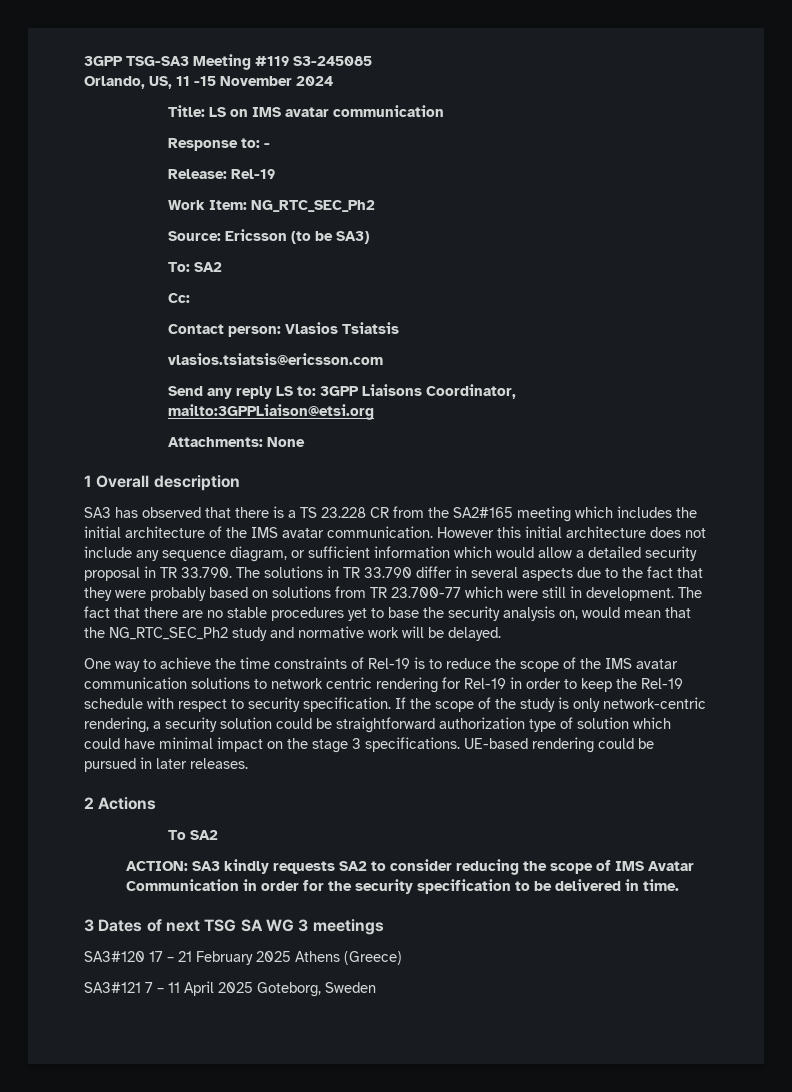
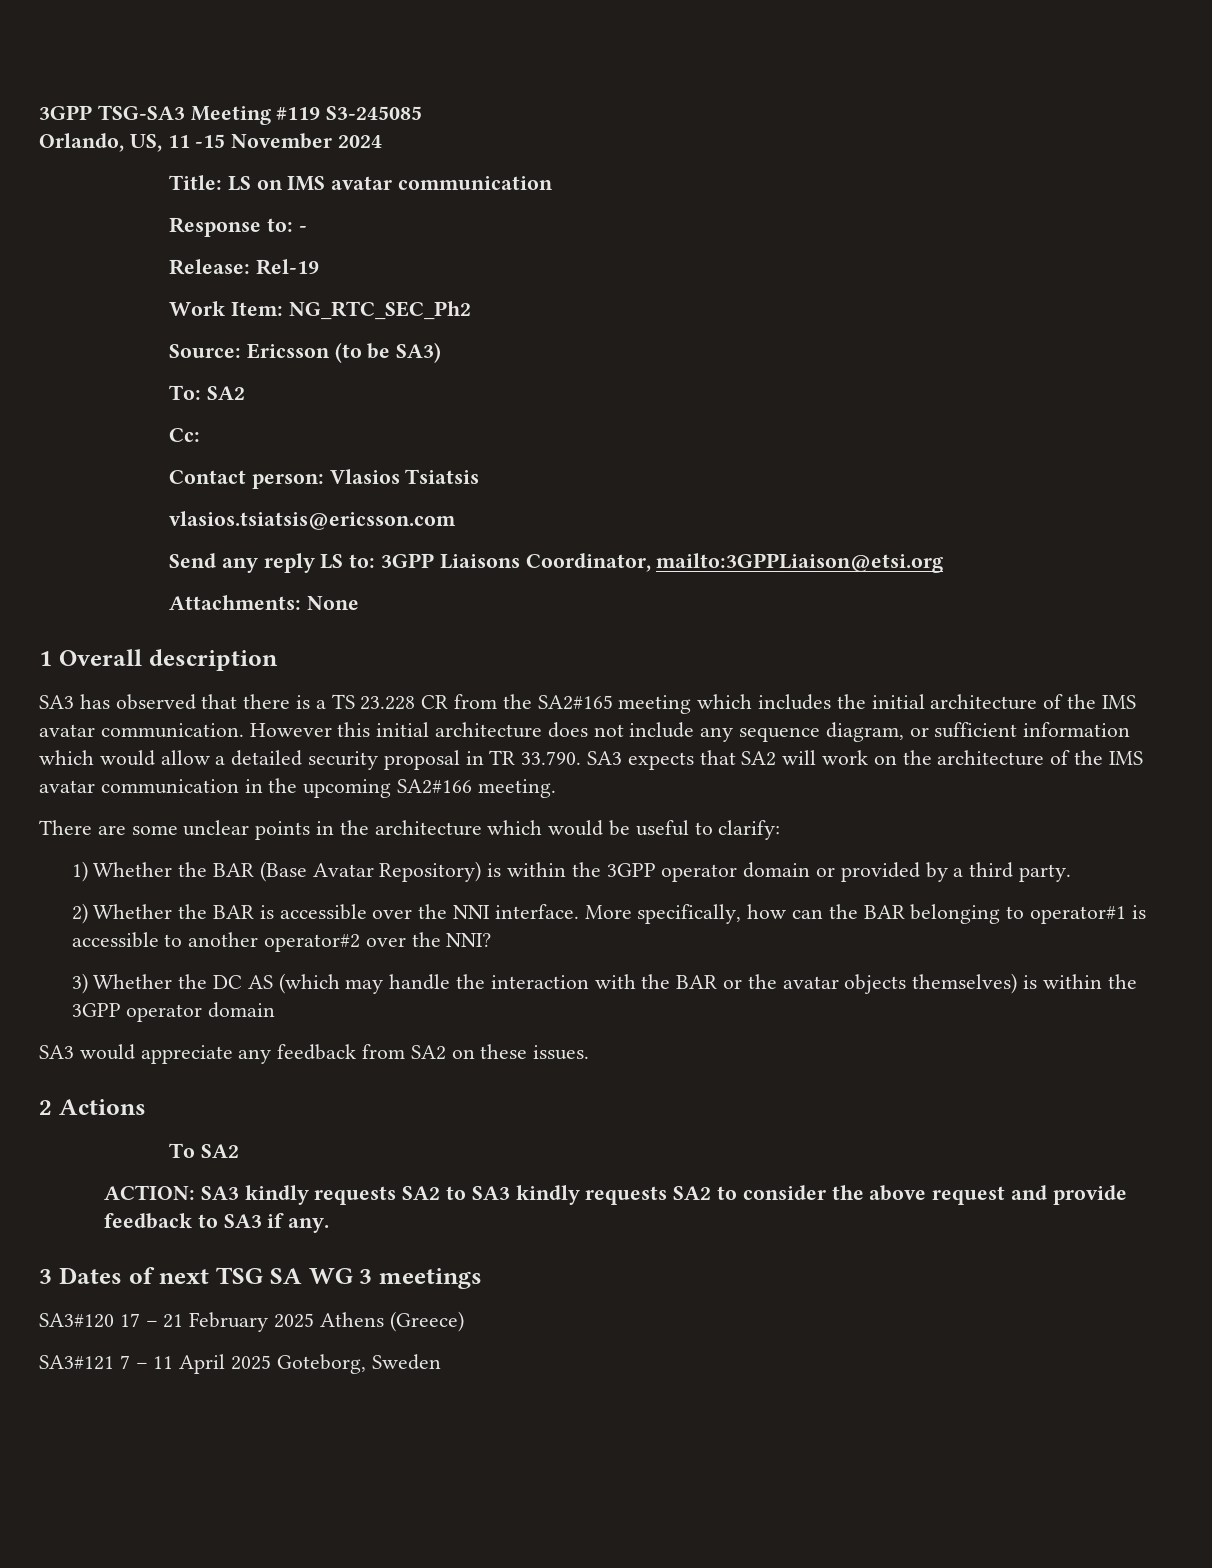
[236,566,703,581] [84,586,702,601] [84,606,691,621] [84,626,501,641] [84,657,559,672] The solutions in TR 33.790 differ in several aspects due to the fact that they were probably based on solutions from TR 23.700-77 which were still in development. The fact that there are no stable procedures yet to base the security analysis on, would mean that the NG_RTC_SEC_Ph2 study and normative work will be delayed. // One way to achieve the time constraints of Rel-19 is to reduce the scope -> [587,750,1045,770] SA3 expects that SA2 will work on the architecture
[191,677,683,693] [84,697,706,712] [84,717,671,733] [84,737,654,753] [84,757,248,772] solutions to network centric rendering for Rel-19 in order to keep the Rel-19 schedule with respect to security specification. If the scope of the study is only network-centric rendering, a security solution could be straightforward authorization type of solution which could have minimal impact on the stage 3 specifications. UE-based rendering could be pursued in later releases. -> [244,778,556,798] [39,820,781,840] [71,861,1071,882] [71,903,1146,924] [71,932,492,952] [71,973,1137,994] [71,1002,276,1022] [39,1044,590,1064] in the upcoming SA2#166 meeting. // There are some unclear points in the architecture which would be useful to clarify: // 1) Whether the BAR (Base Avatar Repository) is within the 3GPP operator domain or provided by a third party. // 2) Whether the BAR is accessible over the NNI interface. More specifically, how can the BAR belonging to operator#1 is accessible to another operator#2 over the NNI? // 3) Whether the DC AS (which may handle the interaction with the BAR or the avatar objects themselves) is within the 3GPP operator domain // SA3 would appreciate any feedback from SA2 on these issues.
[389,859,694,875] [125,879,679,894] consider reducing the scope of IMS Avatar Communication in order for the security specification to be delivered in time. -> [471,1185,1127,1205] [104,1213,330,1233] SA3 kindly requests SA2 to consider the above request and provide feedback to SA3 if any.

